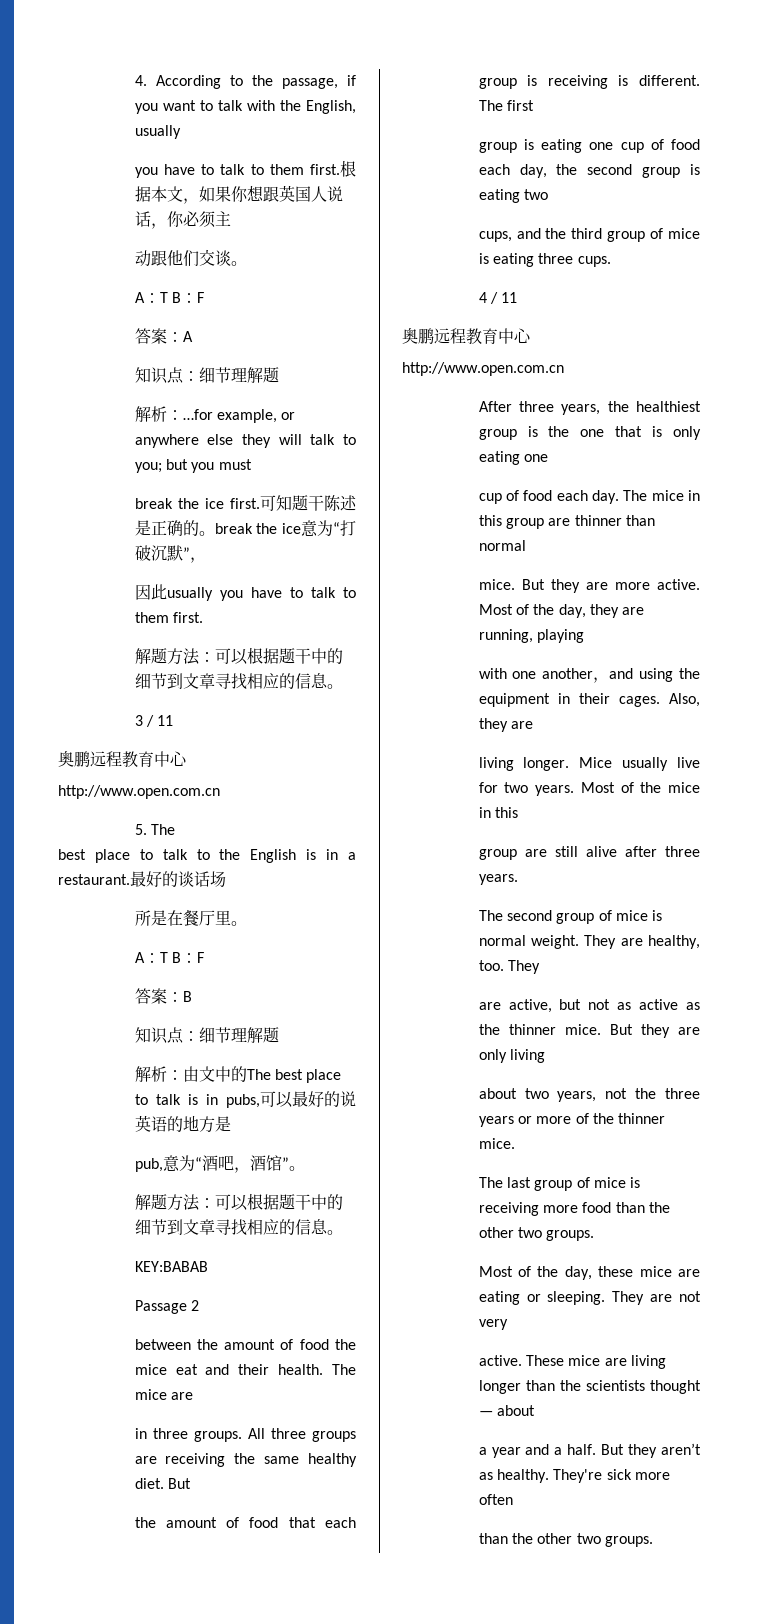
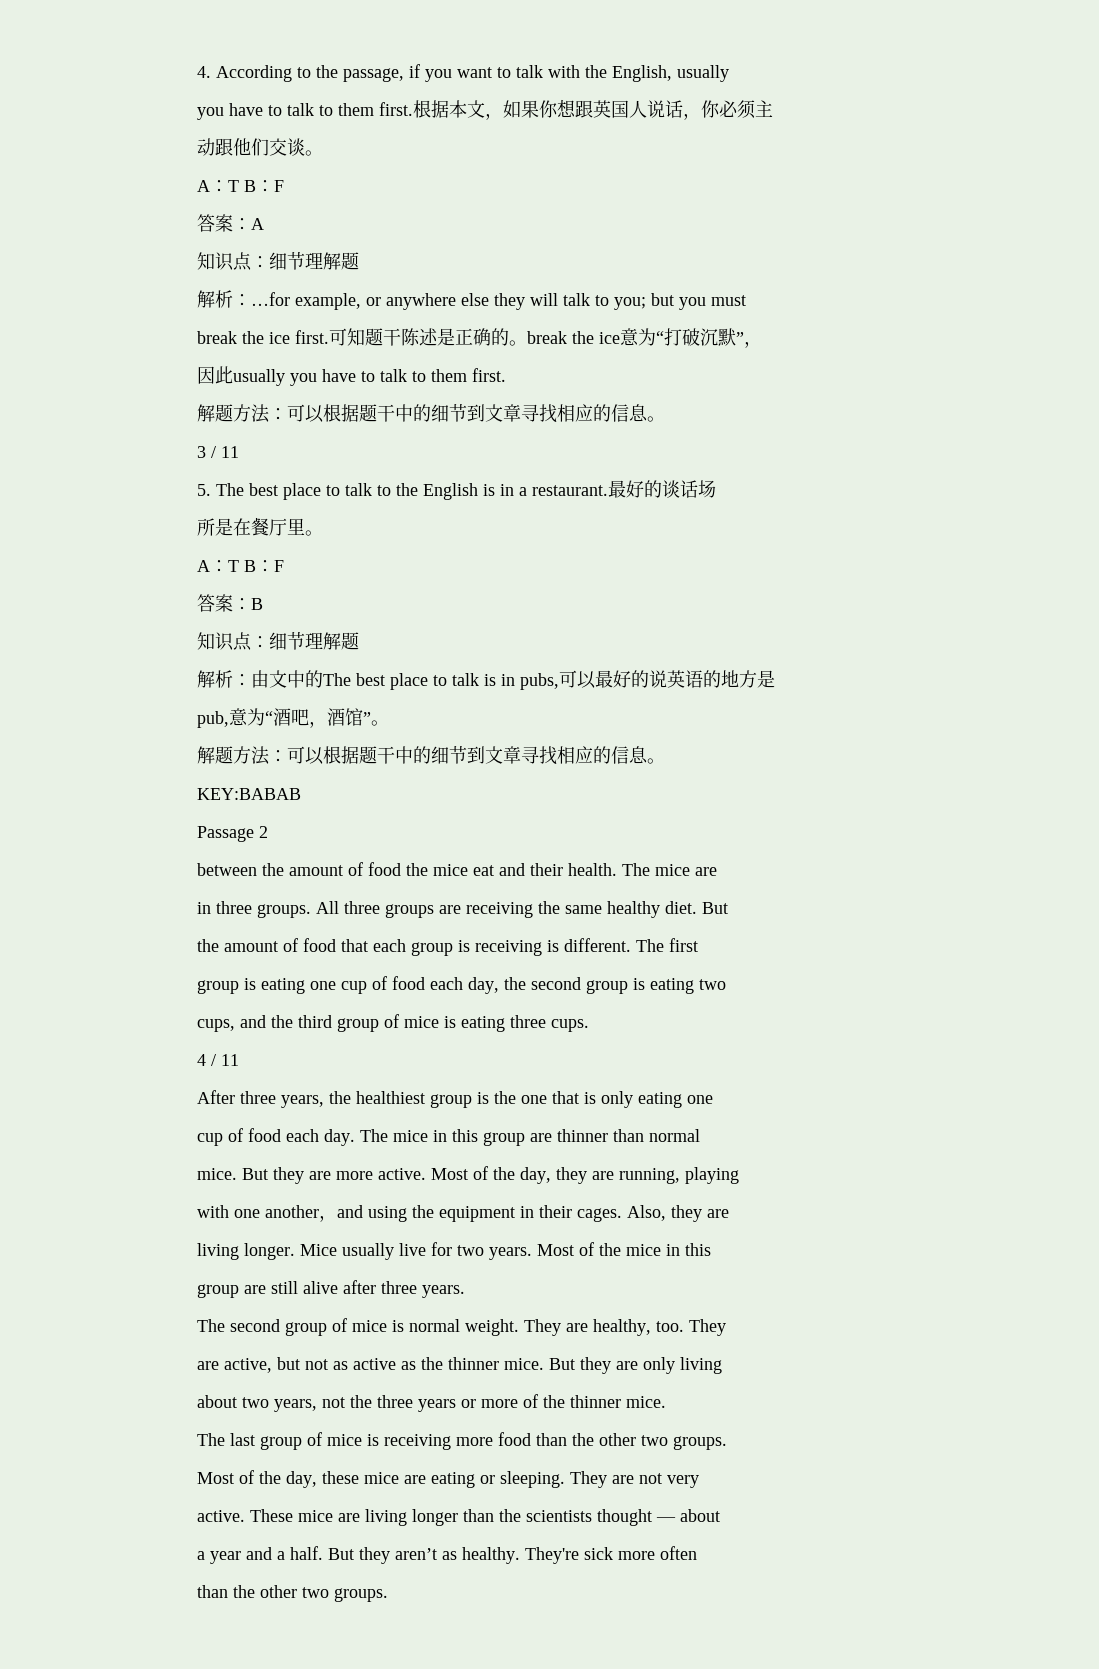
[58,751,187,768] [58,785,220,799] // 奥鹏远程教育中心 // http://www.open.com.cn -> (239, 452) none
(175, 829) // -> (244, 489) none
[402,328,531,345] [402,362,564,376] // 奥鹏远程教育中心 // http://www.open.com.cn -> (239, 1060) none

